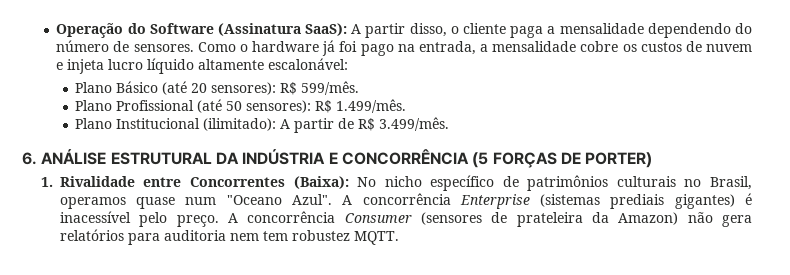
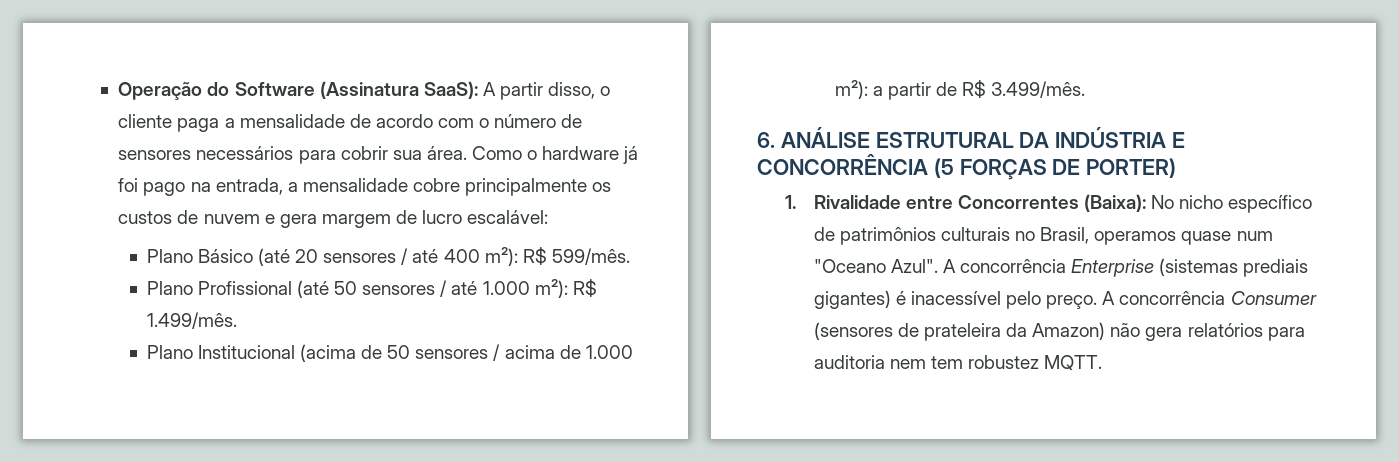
[647,23,752,38] [56,40,194,52] dependendo do número de sensores. -> [349,114,583,128] [118,146,467,164] de acordo com o número de sensores necessários para cobrir sua área.
(619, 46) none -> [465,178,588,196] principalmente
[67,58,349,74] injeta lucro líquido altamente escalonável: -> [279,210,549,228] gera margem de lucro escalável:
[211,82,277,95] sensores): -> [323,247,518,266] sensores / até 400 m²):
[246,100,312,113] sensores): -> [362,279,568,298] sensores / até 1.000 m²):
[203,118,291,131] (ilimitado): A -> [299,344,633,362] [834,80,883,99] (acima de 50 sensores / acima de 1.000 m²): a

